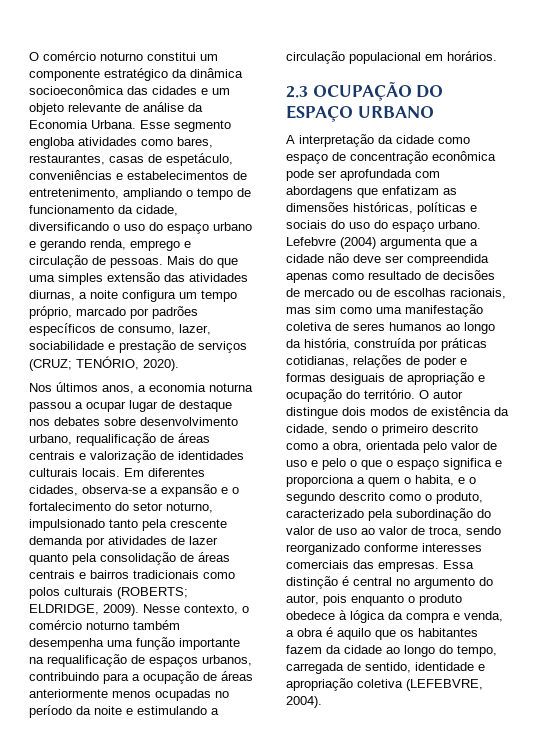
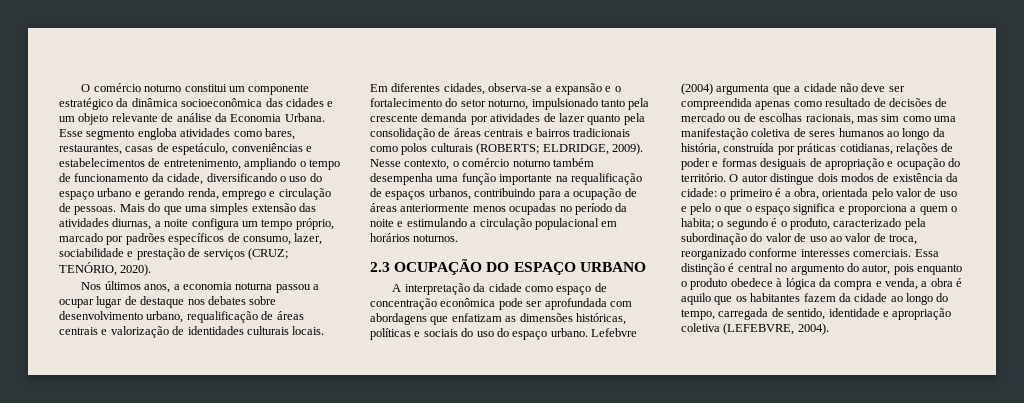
[447,51,497,61] horários. -> [370,233,459,242] horários noturnos.
[286,424,478,436] [286,443,318,450] cidade, sendo o primeiro descrito como -> [681,188,782,200] cidade: o primeiro é
[415,475,476,486] [286,492,421,504] habita, e o segundo descrito como -> [681,218,778,230] habita; o segundo é
[466,526,501,535] sendo -> (917, 239) none
[286,560,439,572] comerciais das empresas. -> [853,249,912,257] comerciais.

